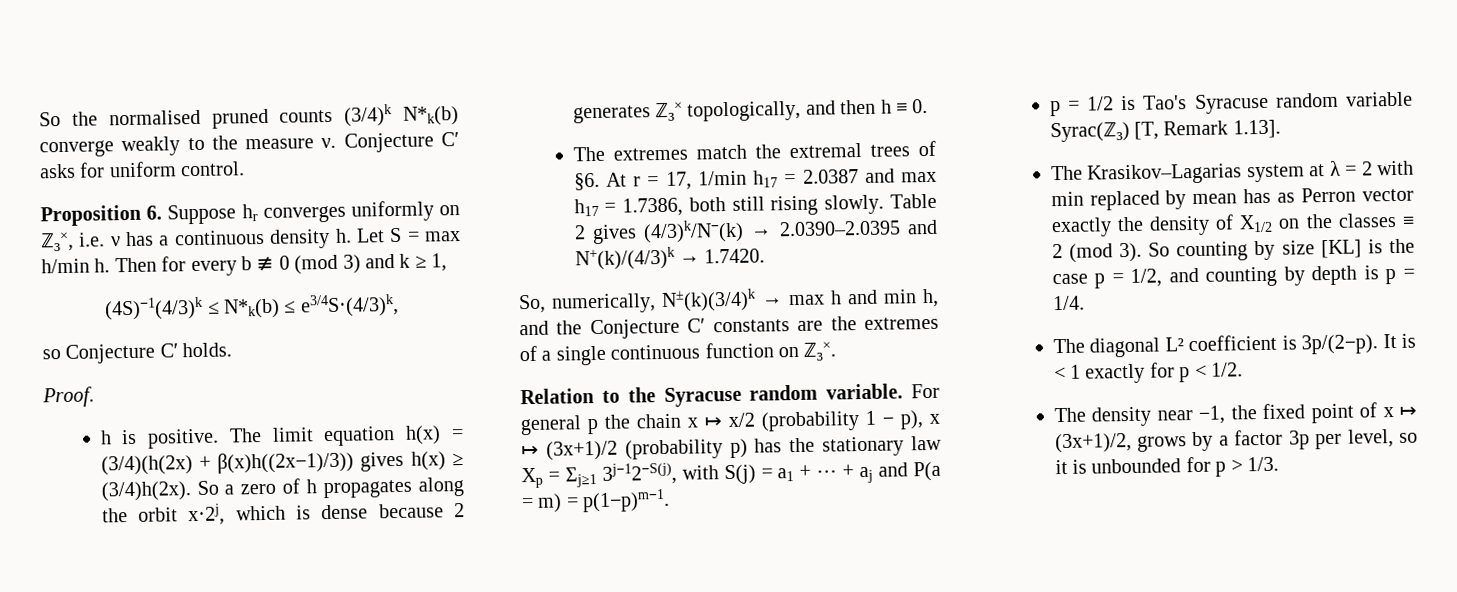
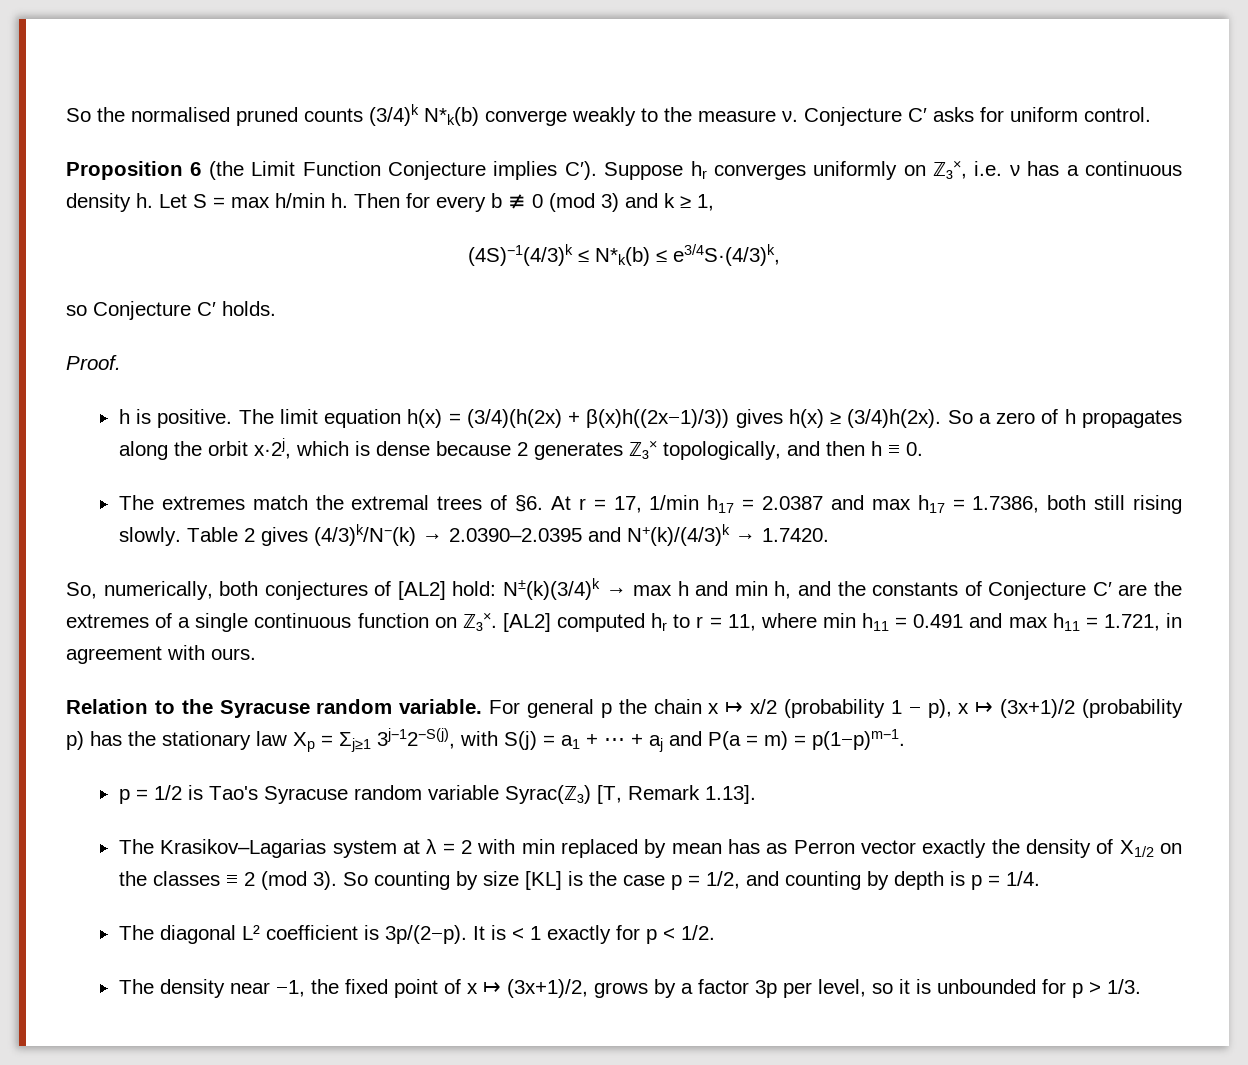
[146,205,163,220] 6. -> [190,161,597,180] 6 (the Limit Function Conjecture implies C′).
(656, 303) none -> [219,581,497,600] both conjectures of [AL2] hold:
[589,318,790,340] Conjecture C′ constants -> [872,581,1112,600] constants of Conjecture C′
(837, 351) none -> [502,613,1182,632] [66,645,256,664] [AL2] computed hr to r = 11, where min h11 = 0.491 and max h11 = 1.721, in agreement with ours.

